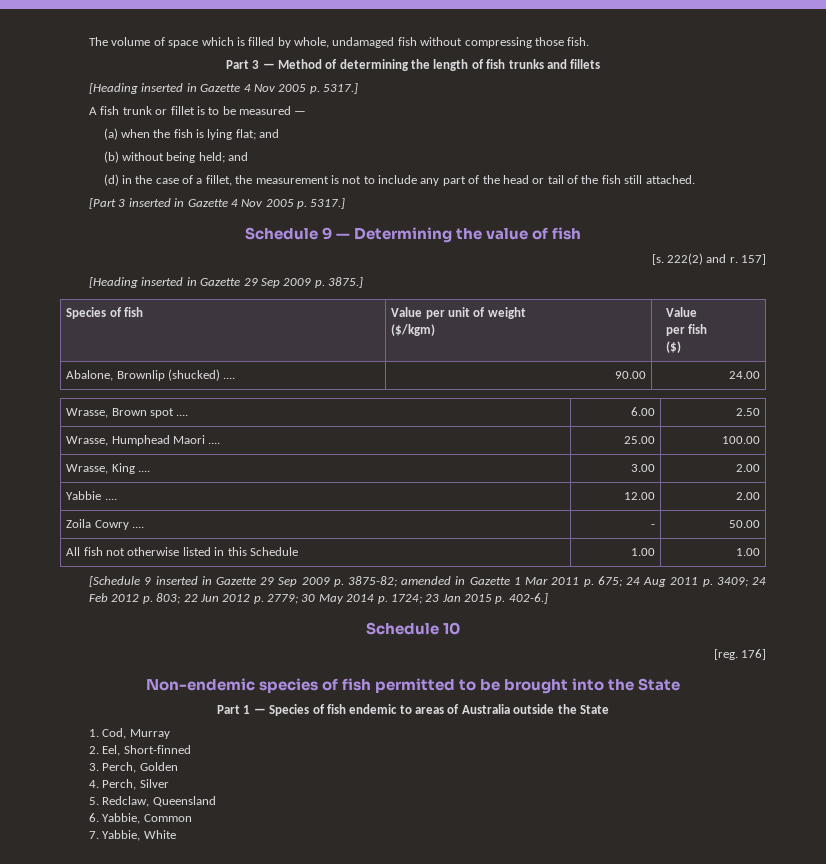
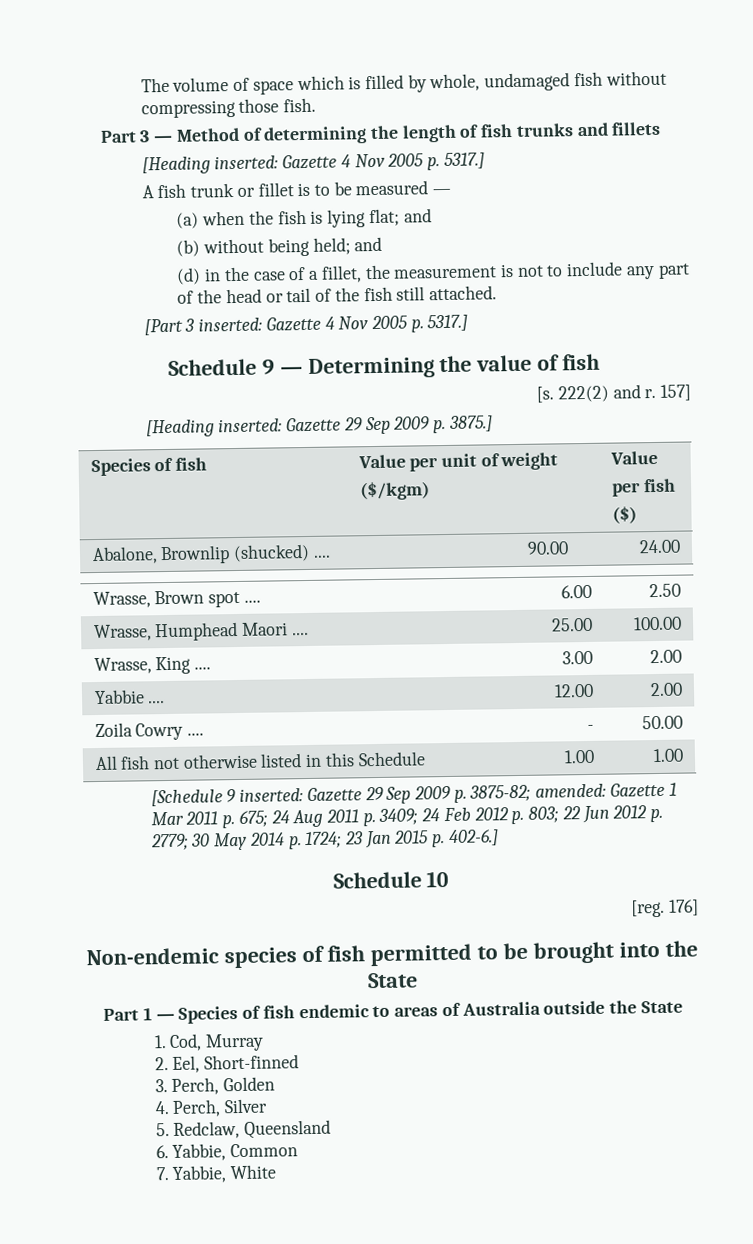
[141,83,197,92] inserted in -> [214,155,279,170] inserted:
[128,198,185,207] inserted in -> [198,317,263,332] inserted:
[141,277,197,286] inserted in -> [218,418,283,433] inserted:
[155,576,212,585] inserted in -> [239,788,304,802] inserted:
[401,576,466,585] amended in -> [535,783,607,798] amended:

